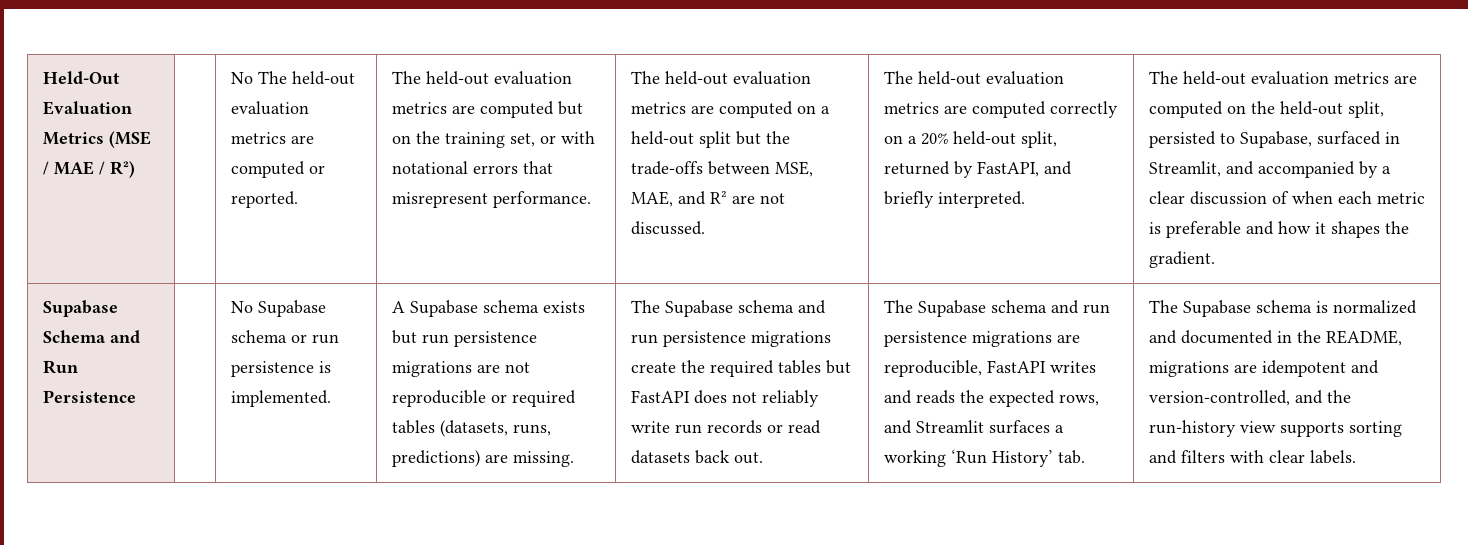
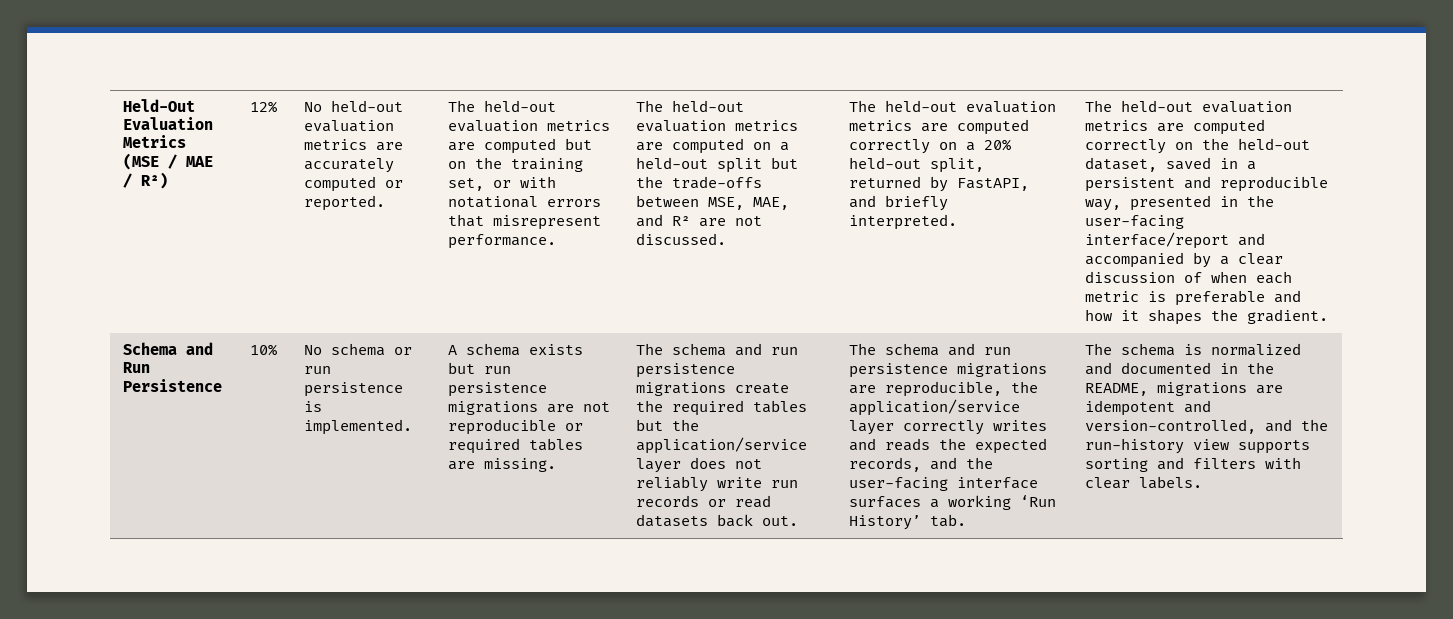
[230,71,355,85] [230,101,309,115] [230,132,314,144] | No The held-out evaluation metrics are -> [249,101,277,113] [303,100,403,112] [303,120,394,132] [303,139,403,151] [303,158,394,173] 12% | No held-out evaluation metrics are accurately
(1223, 109) none -> [1084,139,1166,154] correctly
[1347,101,1384,118] [1148,131,1400,148] [1148,161,1221,177] split, persisted to Supabase, surfaced in Streamlit, -> [1084,157,1256,172] [1084,176,1328,192] [1084,195,1274,211] [1084,215,1184,229] [1084,232,1229,249] dataset, saved in a persistent and reproducible way, presented in the user-facing interface/report
[42,300,118,317] Supabase -> (1328, 316) none
[230,300,326,317] | No Supabase -> [249,344,277,356] [303,345,322,355] 10% | No
[409,300,478,317] Supabase -> (457, 350) none
[439,420,551,437] [391,450,480,467] (datasets, runs, predictions) -> (583, 444) none
[664,300,733,317] Supabase -> (663, 349) none
[630,390,690,403] FastAPI -> [671,419,699,431] [635,437,807,454] [635,458,681,473] the application/service layer
[917,300,986,317] Supabase -> (876, 349) none
[986,360,1046,373] FastAPI -> [1010,381,1038,393] [848,399,1020,416] [848,420,984,435] the application/service layer correctly
[1058,394,1099,406] [883,420,984,434] rows, and Streamlit -> [848,457,993,472] [848,477,1038,491] records, and the user-facing interface
[1182,300,1251,317] Supabase -> (1112, 349) none

